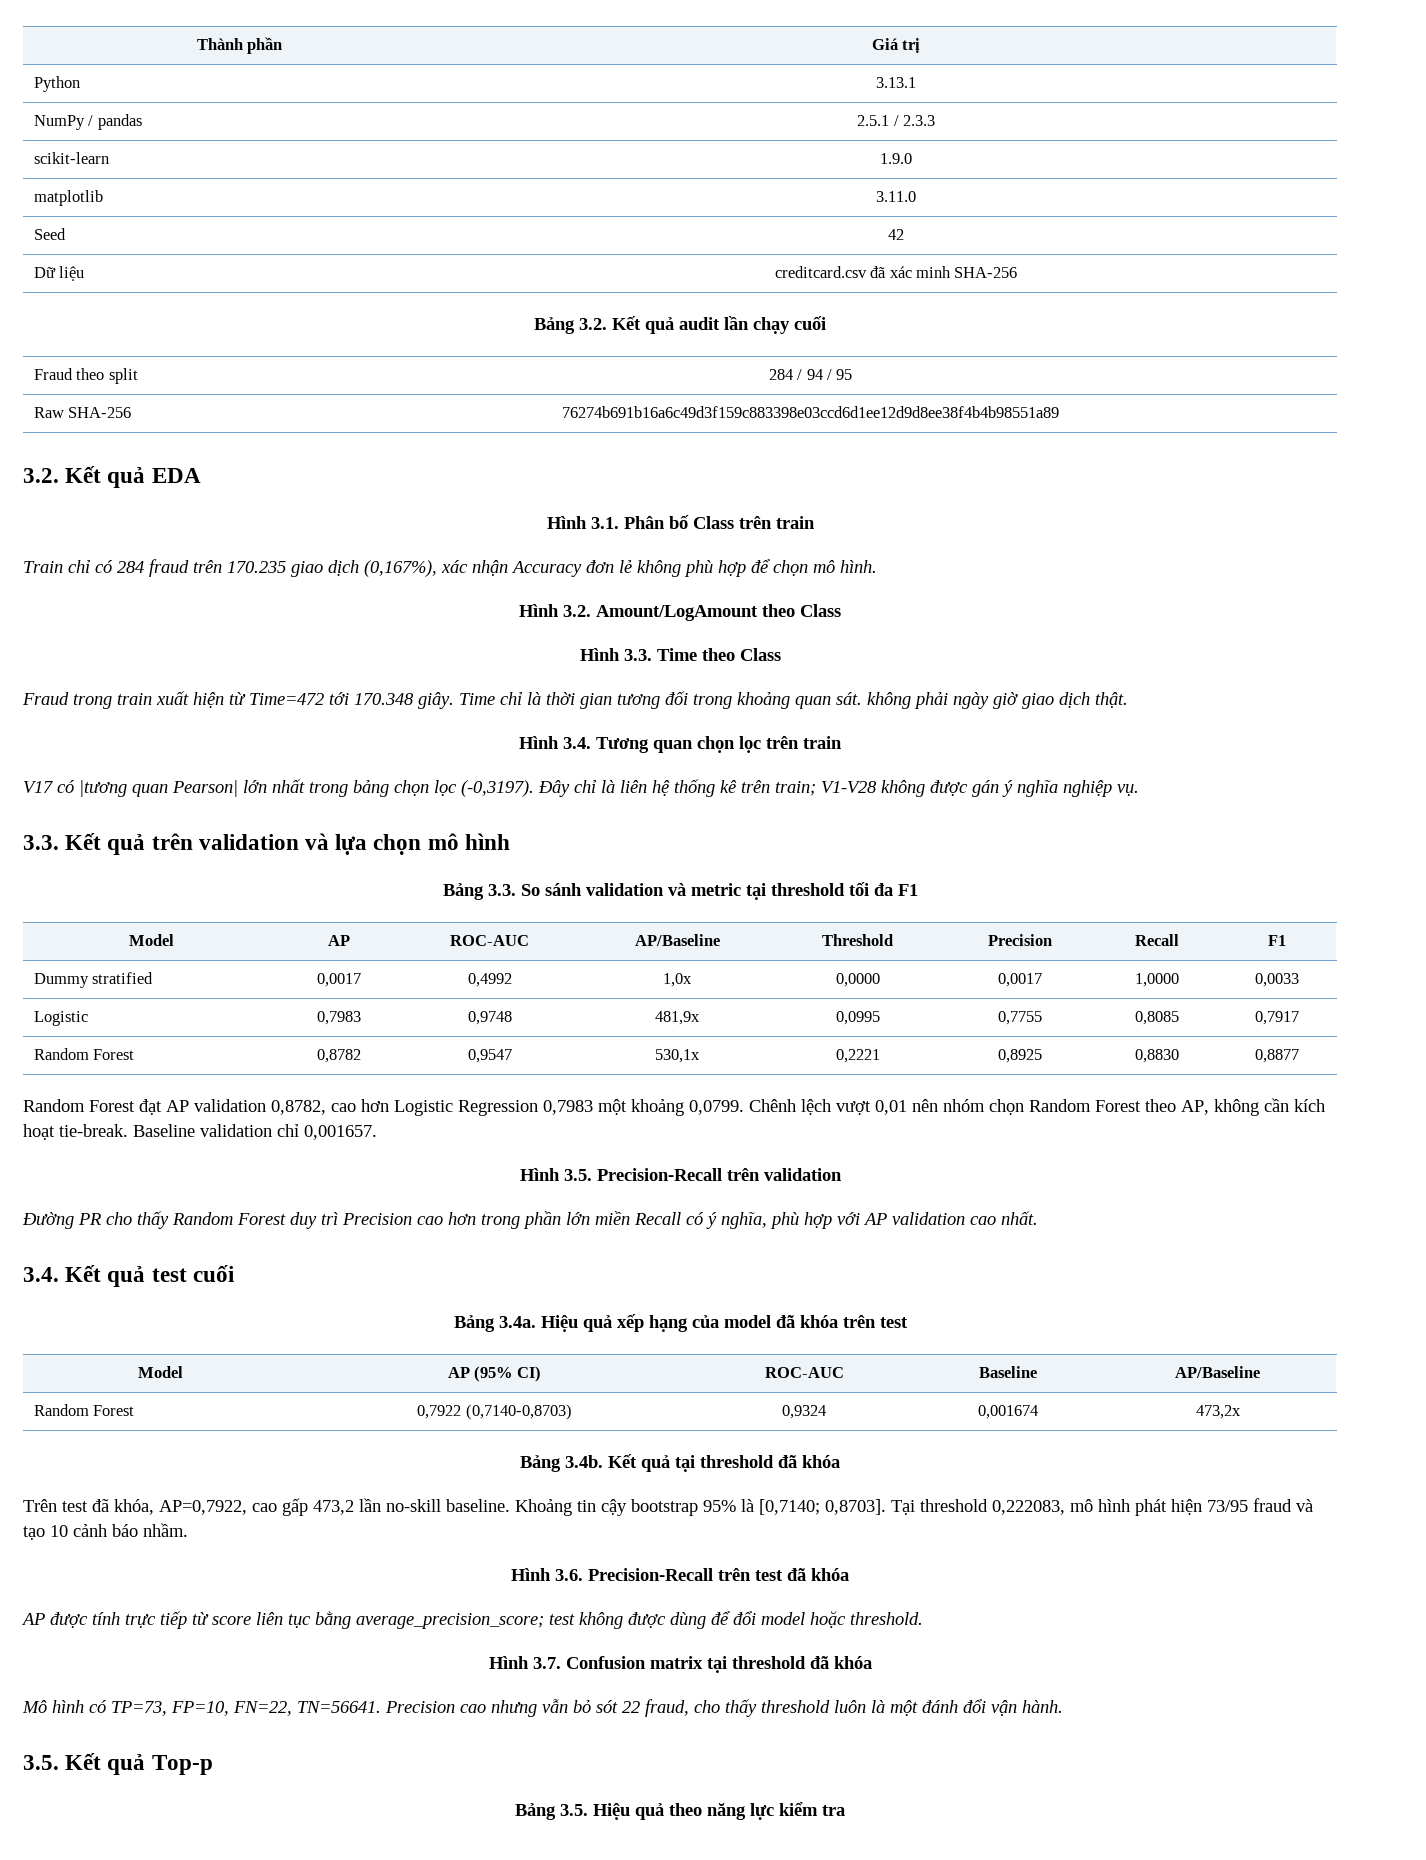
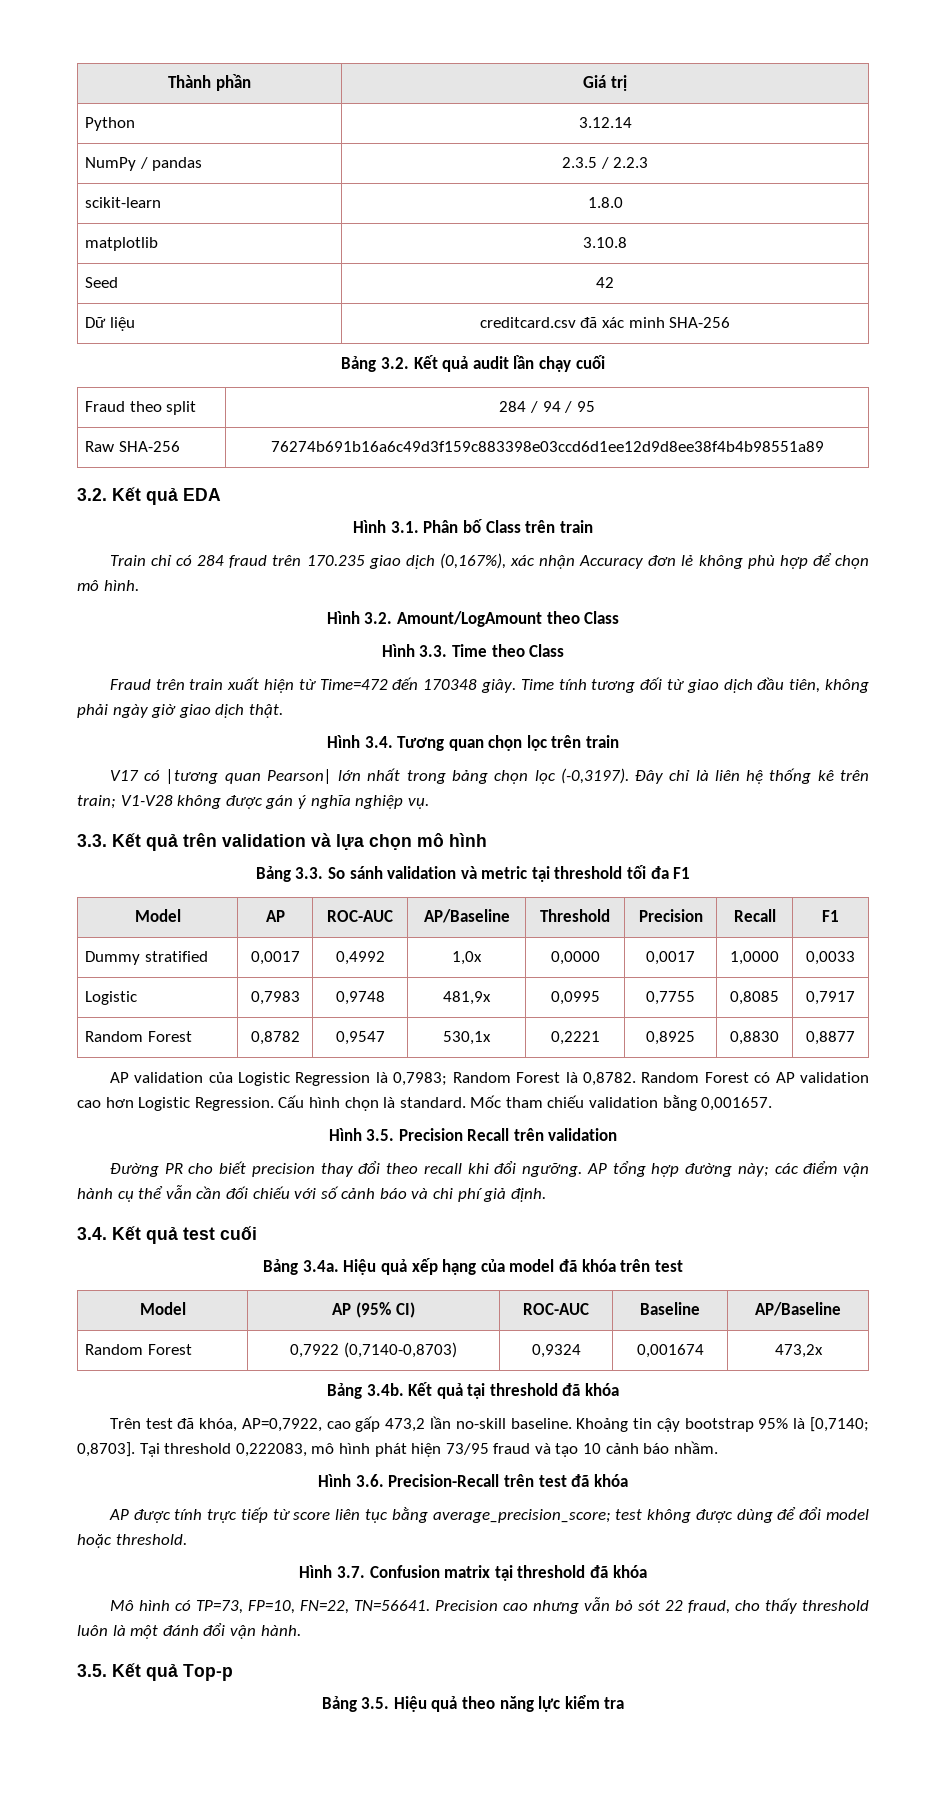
[876,77,916,88] 3.13.1 -> [578,117,632,128] 3.12.14
[857,115,935,126] 2.5.1 / 2.3.3 -> [561,157,649,169] 2.3.5 / 2.2.3
[880,153,912,164] 1.9.0 -> [587,197,623,208] 1.8.0
[876,191,916,202] 3.11.0 -> [583,237,627,248] 3.10.8
[73,694,112,709] trong -> [155,679,185,690] trên
[329,691,862,709] tới 170.348 giây. Time chỉ là thời gian tương đối trong khoảng quan sát. -> [392,677,821,693] đến 170348 giây. Time tính tương đối từ giao dịch đầu tiên,
[23,1099,326,1115] Random Forest đạt AP validation 0,8782, -> [109,1072,869,1086] AP validation của Logistic Regression là 0,7983; Random Forest là 0,8782. Random Forest có AP validation
[458,1098,1325,1116] [23,1124,299,1140] Regression 0,7983 một khoảng 0,0799. Chênh lệch vượt 0,01 nên nhóm chọn Random Forest theo AP, không cần kích hoạt tie-break. Baseline validation chỉ -> [194,1095,697,1111] Regression. Cấu hình chọn là standard. Mốc tham chiếu validation bằng
[596,1168,722,1181] Precision-Recall -> [398,1128,510,1141] Precision Recall
[137,1211,1038,1229] thấy Random Forest duy trì Precision cao hơn trong phần lớn miền Recall có ý nghĩa, phù hợp với AP validation cao nhất. -> [219,1161,869,1177] [77,1185,546,1202] biết precision thay đổi theo recall khi đổi ngưỡng. AP tổng hợp đường này; các điểm vận hành cụ thể vẫn cần đối chiếu với số cảnh báo và chi phí giả định.

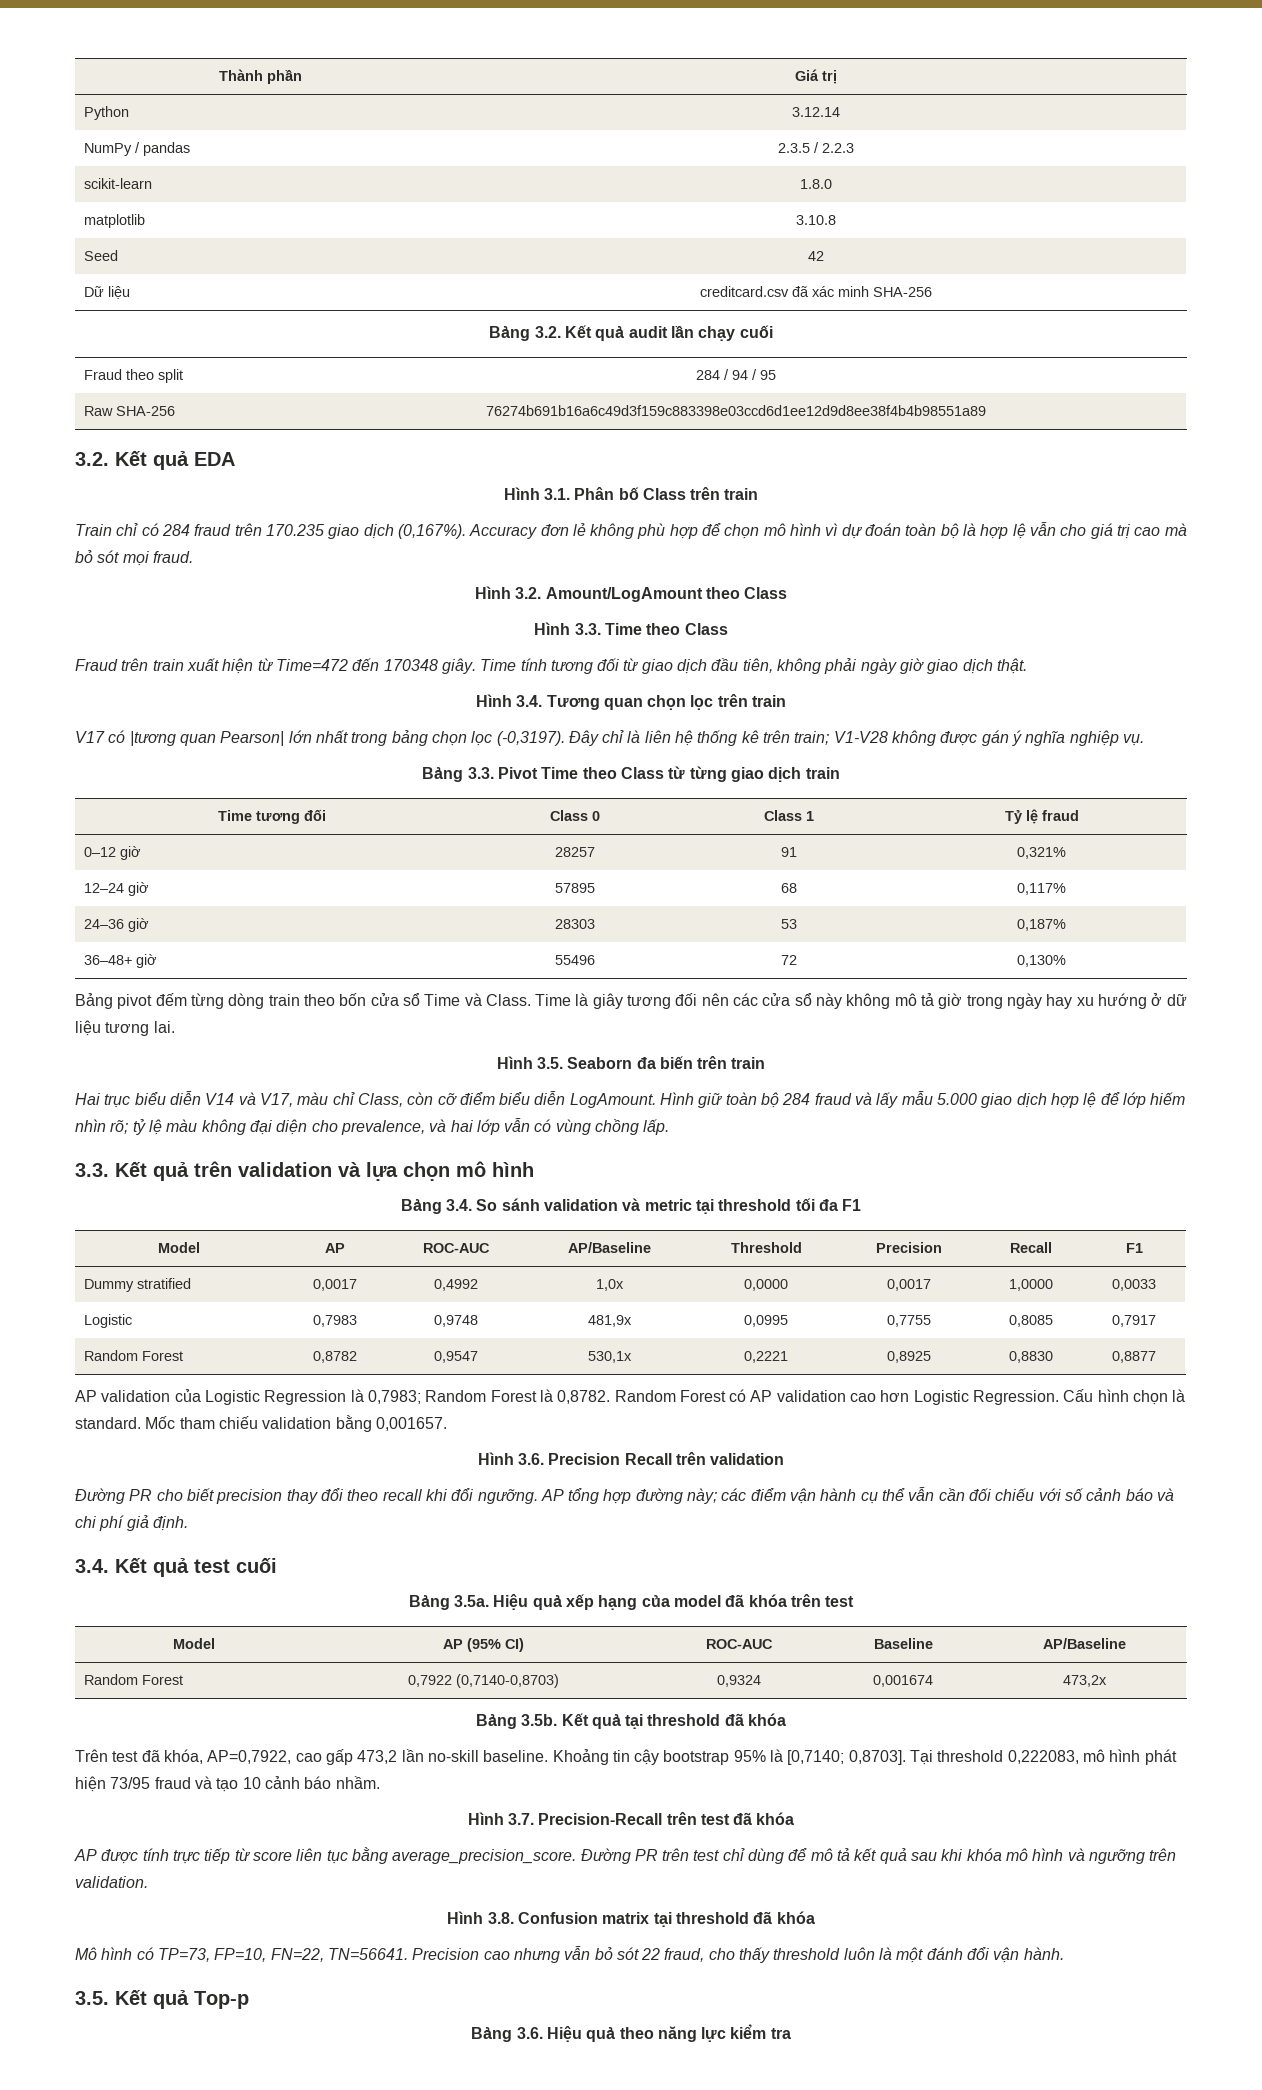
[439,553,576,569] (0,167%), xác nhận -> [397,524,466,539] (0,167%).
[103,580,139,591] hình. -> [790,522,1187,539] [75,550,193,566] hình vì dự đoán toàn bộ là hợp lệ vẫn cho giá trị cao mà bỏ sót mọi fraud.
(429, 803) none -> [422,766,840,782] [217,809,326,824] [549,810,600,821] [764,810,814,821] [1004,809,1079,824] [84,846,142,860] [554,847,595,857] [781,847,797,857] [1017,847,1066,859] [84,882,150,896] [554,883,595,893] [781,883,797,893] [1017,883,1066,895] [84,918,150,932] [554,919,595,929] [781,919,797,929] [1017,919,1066,931] [84,954,158,968] [554,955,595,965] [781,955,797,965] [1017,955,1066,967] [75,993,1187,1009] [75,1020,175,1036] [496,1056,766,1069] [75,1091,1186,1108] [75,1118,670,1135] // Bảng 3.3. Pivot Time theo Class từ từng giao dịch train // Time tương đối | Class 0 | Class 1 | Tỷ lệ fraud // 0–12 giờ | 28257 | 91 | 0,321% // 12–24 giờ | 57895 | 68 | 0,117% // 24–36 giờ | 28303 | 53 | 0,187% // 36–48+ giờ | 55496 | 72 | 0,130% // Bảng pivot đếm từng dòng train theo bốn cửa sổ Time và Class. Time là giây tương đối nên các cửa sổ này không mô tả giờ trong ngày hay xu hướng ở dữ liệu tương lai. // Hình 3.5. Seaborn đa biến trên train // Hai trục biểu diễn V14 và V17, màu chỉ Class, còn cỡ điểm biểu diễn LogAmount. Hình giữ toàn bộ 284 fraud và lấy mẫu 5.000 giao dịch hợp lệ để lớp hiếm nhìn rõ; tỷ lệ màu không đại diện cho prevalence, và hai lớp vẫn có vùng chồng lấp.
[295,867,324,879] 3.3. -> [446,1199,473,1211] 3.4.
[366,1129,395,1141] 3.5. -> [518,1453,545,1465] 3.6.
[302,1260,339,1272] 3.4a. -> [454,1595,490,1607] 3.5a.
[366,1383,404,1396] 3.4b. -> [521,1714,558,1726] 3.5b.
[355,1474,384,1487] 3.6. -> [507,1813,534,1825] 3.7.
[432,1507,870,1523] [77,1534,187,1548] [299,1565,366,1578] average_precision_score; test không được dùng để đổi model hoặc threshold. // Hình 3.7. -> [392,1848,1177,1864] [75,1876,148,1888] [447,1911,514,1924] average_precision_score. Đường PR trên test chỉ dùng để mô tả kết quả sau khi khóa mô hình và ngưỡng trên validation. // Hình 3.8.
[361,1697,390,1709] 3.5. -> [516,2027,543,2039] 3.6.

